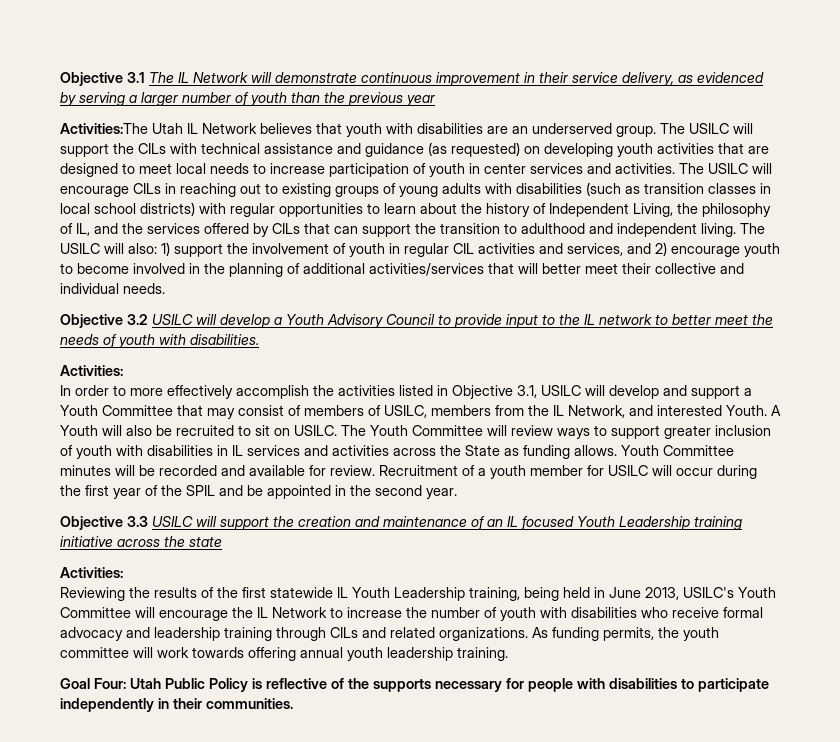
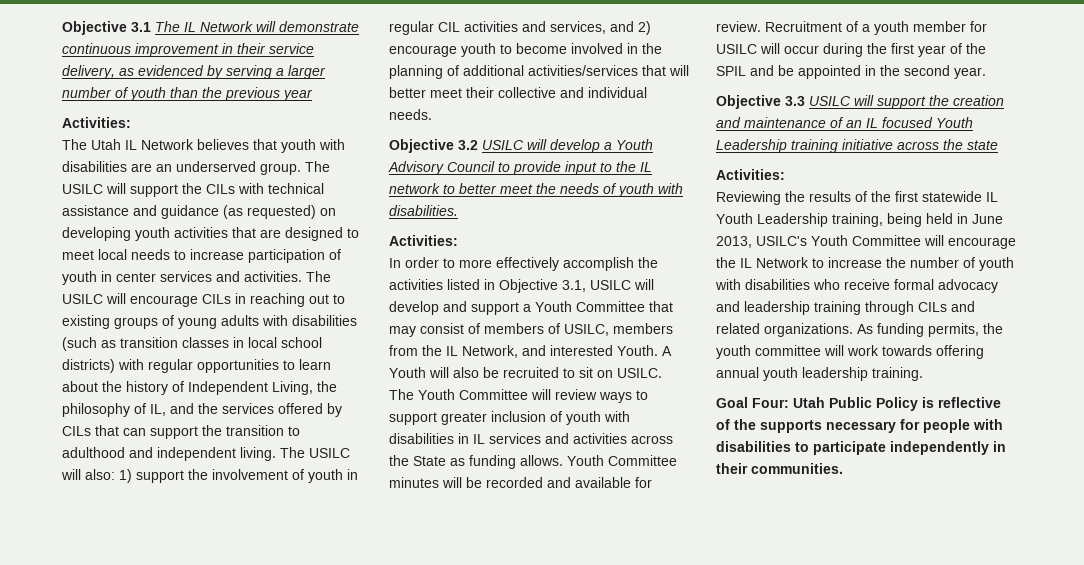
[60,123,148,134] Activities:The -> [62,117,131,128] [62,139,87,150] Activities: // The

